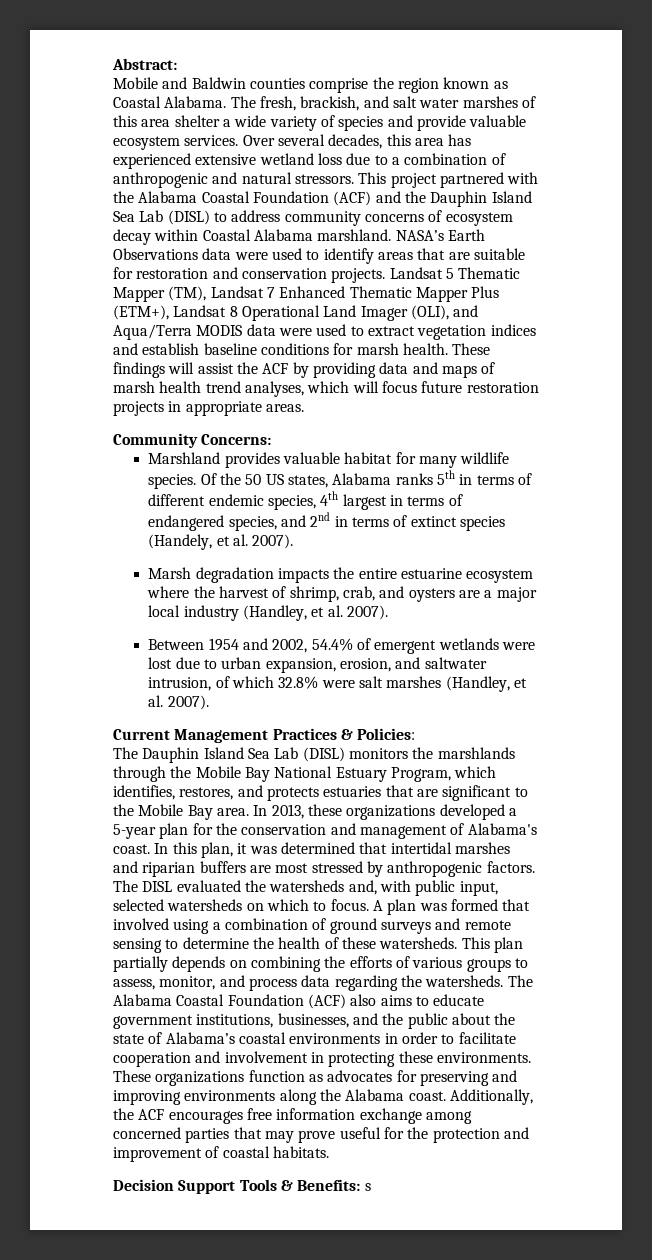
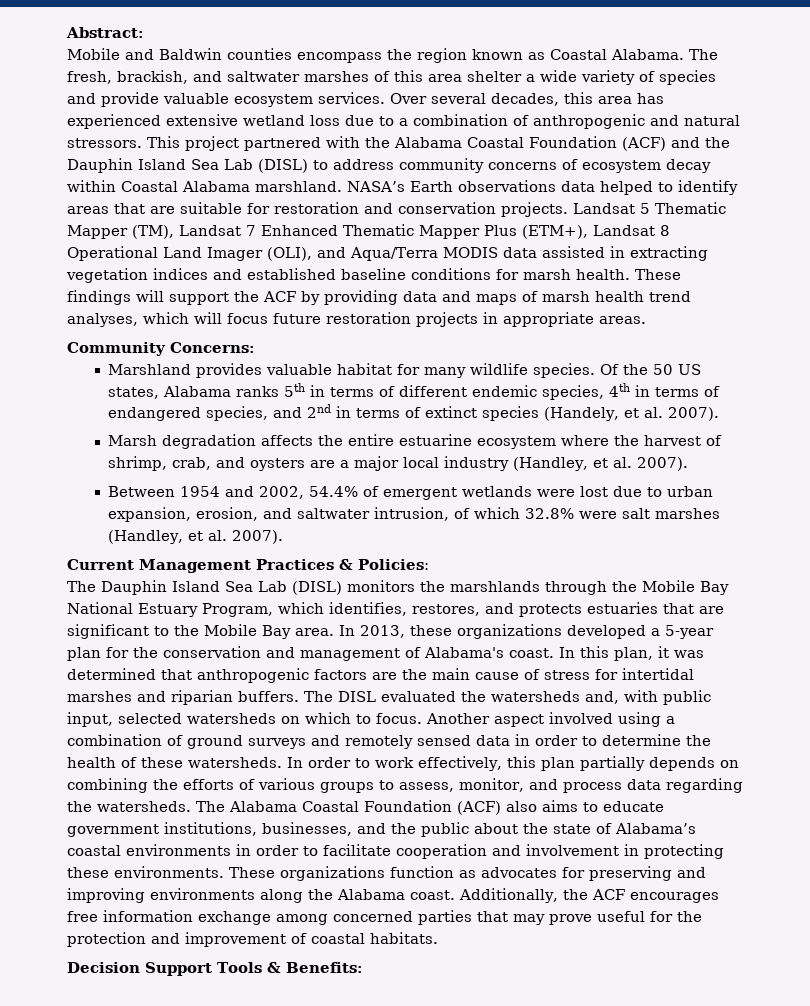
[309,78,369,93] comprise -> [297,52,382,63] encompass
[392,96,460,108] salt water -> [227,71,300,82] saltwater
[113,248,302,260] Observations data were used -> [457,180,653,195] observations data helped
[278,324,415,336] were used to extract -> [541,246,708,261] assisted in extracting
[142,343,200,355] establish -> [247,268,336,280] established
[197,363,234,374] assist -> [169,292,229,305] support
[342,494,387,510] largest -> (631, 390) none
[278,568,330,583] impacts -> [261,435,314,446] affects
[390,842,510,854] [113,861,535,877] intertidal marshes and riparian buffers are most stressed by anthropogenic factors. -> [197,668,694,683] [67,690,299,705] anthropogenic factors are the main cause of stress for intertidal marshes and riparian buffers.
[372,899,531,915] A plan was formed that -> [426,713,544,727] Another aspect
[464,920,511,930] [113,938,162,953] remote sensing -> [345,734,578,749] remotely sensed data in order
[461,937,490,949] This -> [287,756,536,771] In order to work effectively, this
[364,1183,371,1191] s -> (363, 967) none

